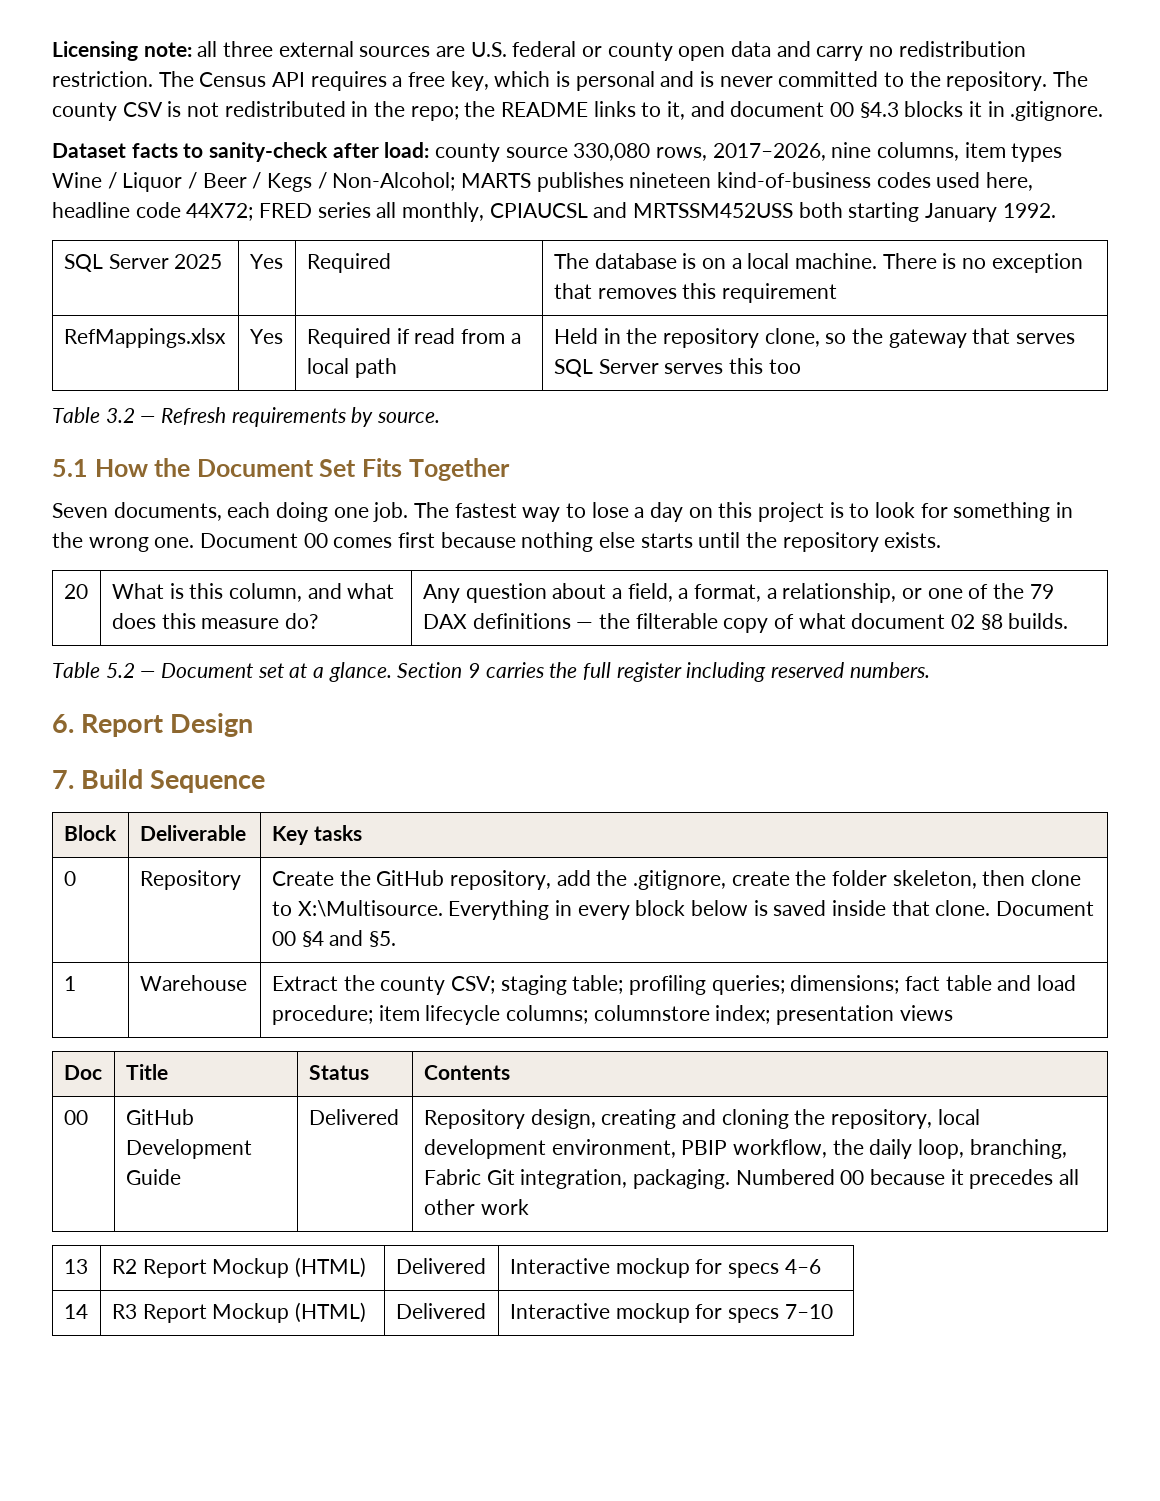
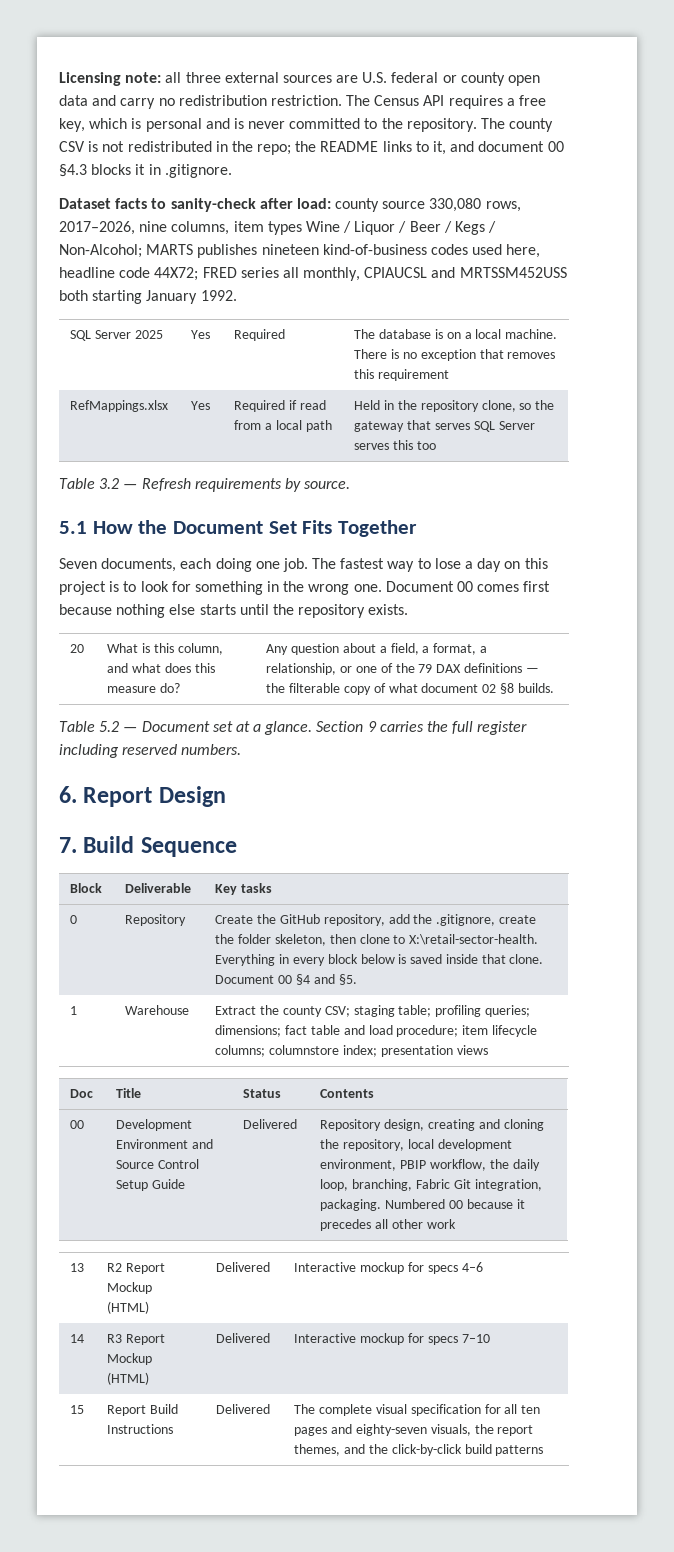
[297,900,443,917] X:\Multisource. -> [409,934,539,945] X:\retail-sector-health.
[125,1109,194,1125] [125,1139,252,1159] GitHub Development -> [116,1119,193,1131] [116,1139,214,1149] [116,1159,200,1169] [116,1180,149,1191] Development Environment and Source Control Setup
(833, 1311) none -> [70,1405,85,1414] [107,1404,179,1416] [107,1424,174,1434] [216,1404,271,1414] [294,1404,541,1416] [294,1424,534,1436] [294,1444,544,1456] // 15 | Report Build Instructions | Delivered | The complete visual specification for all ten pages and eighty-seven visuals, the report themes, and the click-by-click build patterns

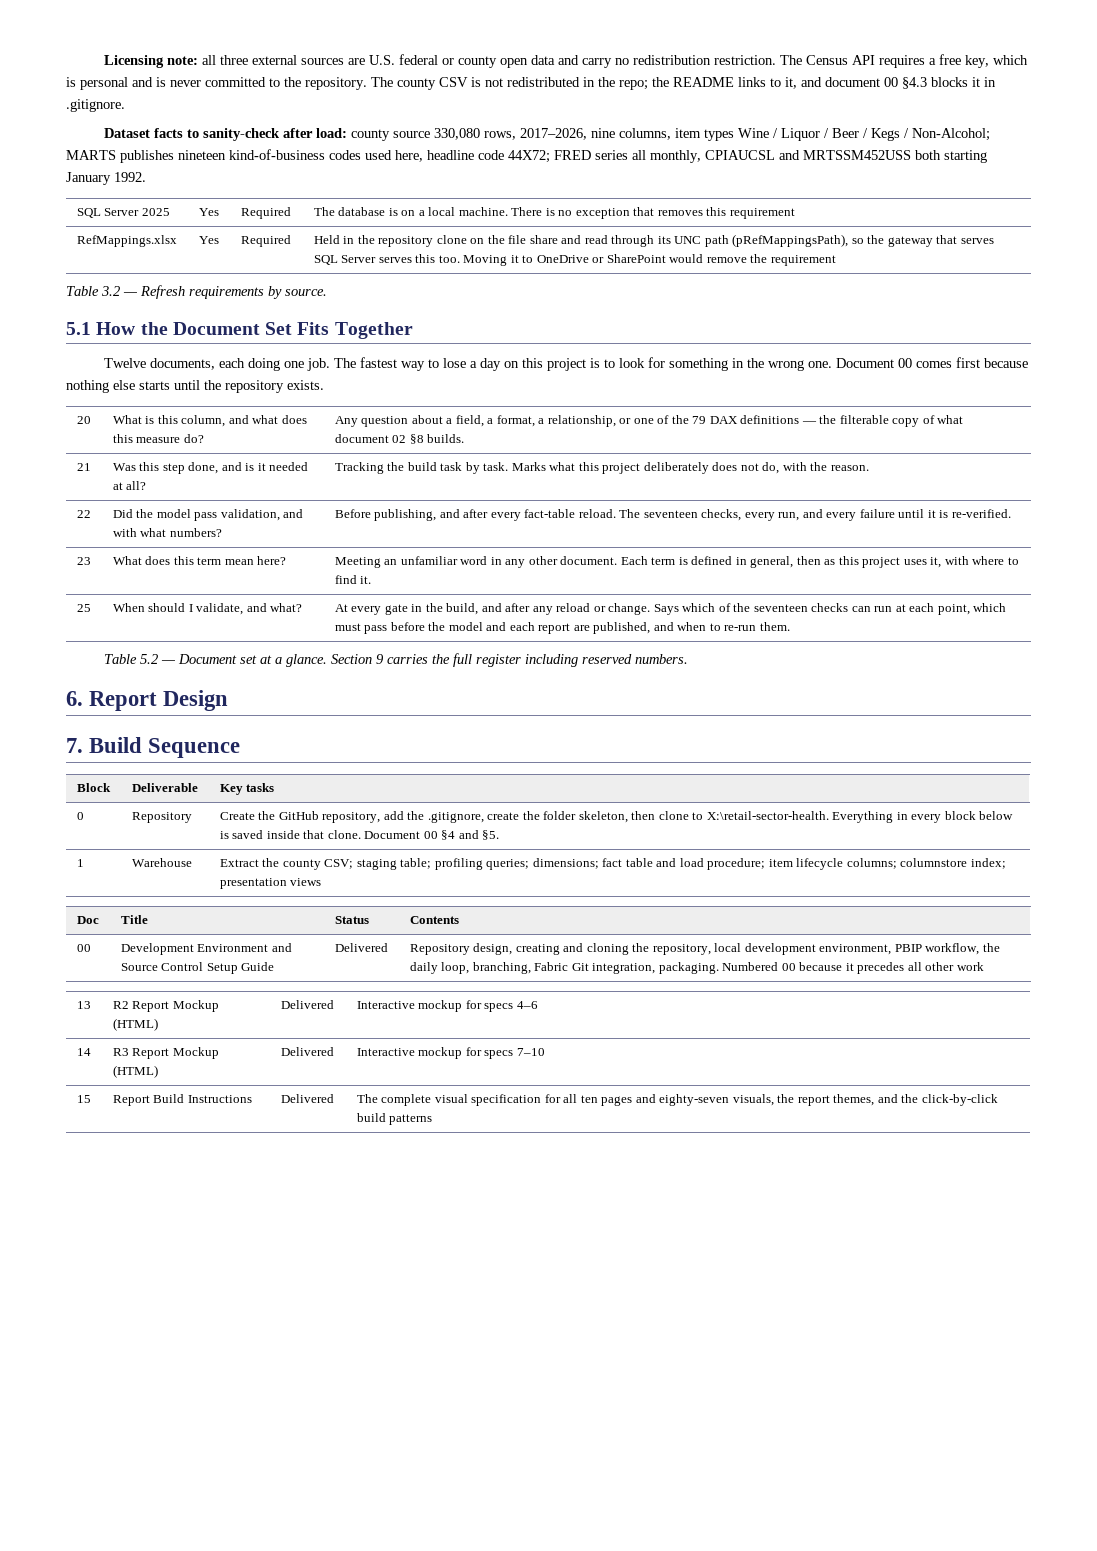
[289,400,327,410] [234,420,332,432] [354,400,516,412] if read from a local path | Held in the repository clone, -> [313,234,849,247] | Held in the repository clone on the file share and read through its UNC path (pRefMappingsPath),
[417,441,437,450] too -> [438,254,836,266] too. Moving it to OneDrive or SharePoint would remove the requirement
[59,558,97,569] Seven -> [103,358,146,368] Twelve
(554, 688) none -> [76,463,91,471] [112,462,309,474] [112,481,147,490] [334,462,869,474] [76,510,91,518] [112,509,304,521] [112,528,222,537] [334,509,1011,521] [76,557,91,565] [112,556,287,565] [334,556,1019,568] [334,575,372,584] [76,604,91,612] [112,603,303,615] [334,603,1007,615] [334,622,790,634] // 21 | Was this step done, and is it needed at all? | Tracking the build task by task. Marks what this project deliberately does not do, with the reason. // 22 | Did the model pass validation, and with what numbers? | Before publishing, and after every fact-table reload. The seventeen checks, every run, and every failure until it is re-verified. // 23 | What does this term mean here? | Meeting an unfamiliar word in any other document. Each term is defined in general, then as this project uses it, with where to find it. // 25 | When should I validate, and what? | At every gate in the build, and after any reload or change. Says which of the seventeen checks can run at each point, which must pass before the model and each report are published, and when to re-run them.

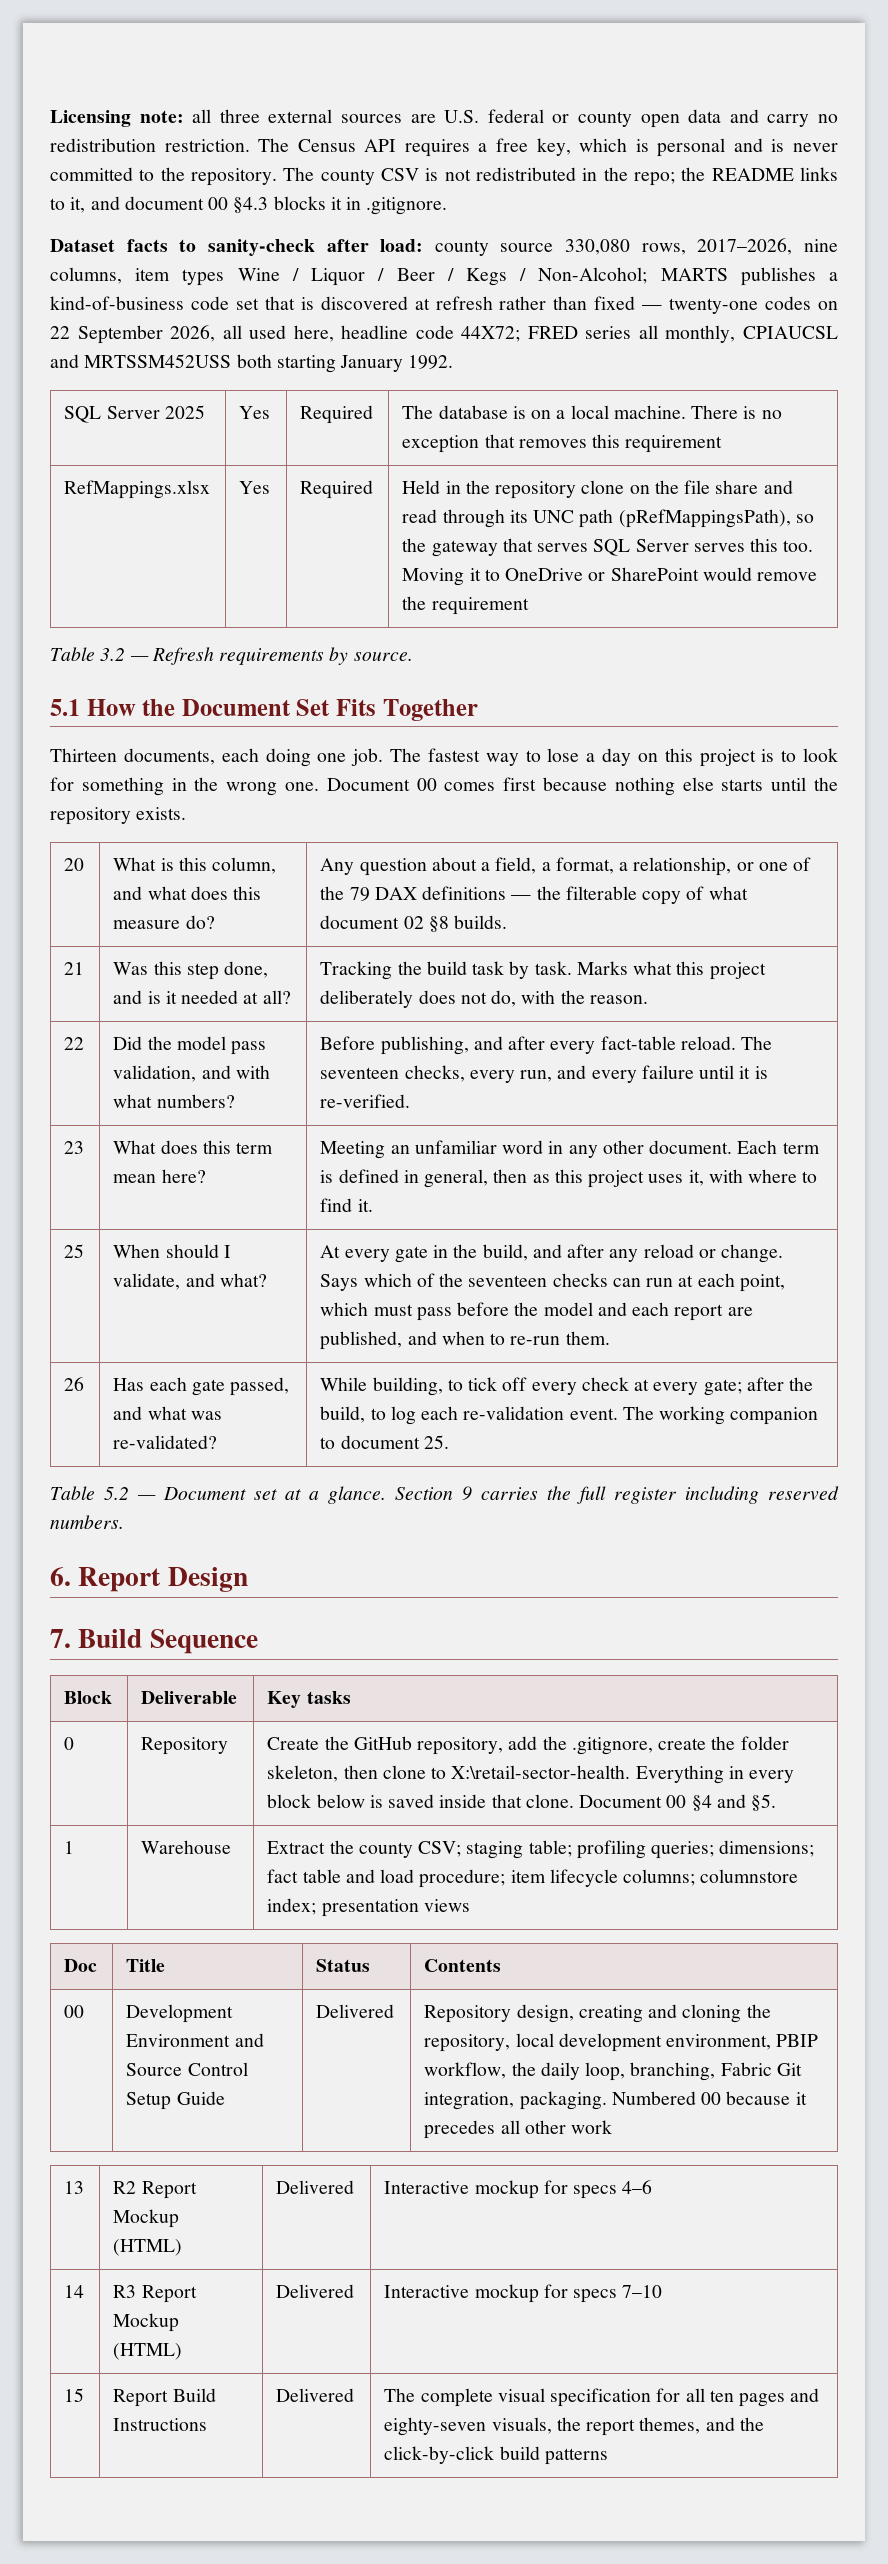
[178,149,361,160] nineteen kind-of-business codes -> [828,272,838,281] [50,296,839,314] [50,325,242,344] a kind-of-business code set that is discovered at refresh rather than fixed — twenty-one codes on 22 September 2026, all
[103,358,146,368] Twelve -> [50,748,117,762] Thirteen
(790, 626) none -> [64,1377,85,1391] [113,1377,290,1396] [113,1406,222,1420] [113,1435,218,1449] [320,1377,814,1396] [320,1406,819,1425] [320,1435,449,1449] // 26 | Has each gate passed, and what was re-validated? | While building, to tick off every check at every gate; after the build, to log each re-validation event. The working companion to document 25.

